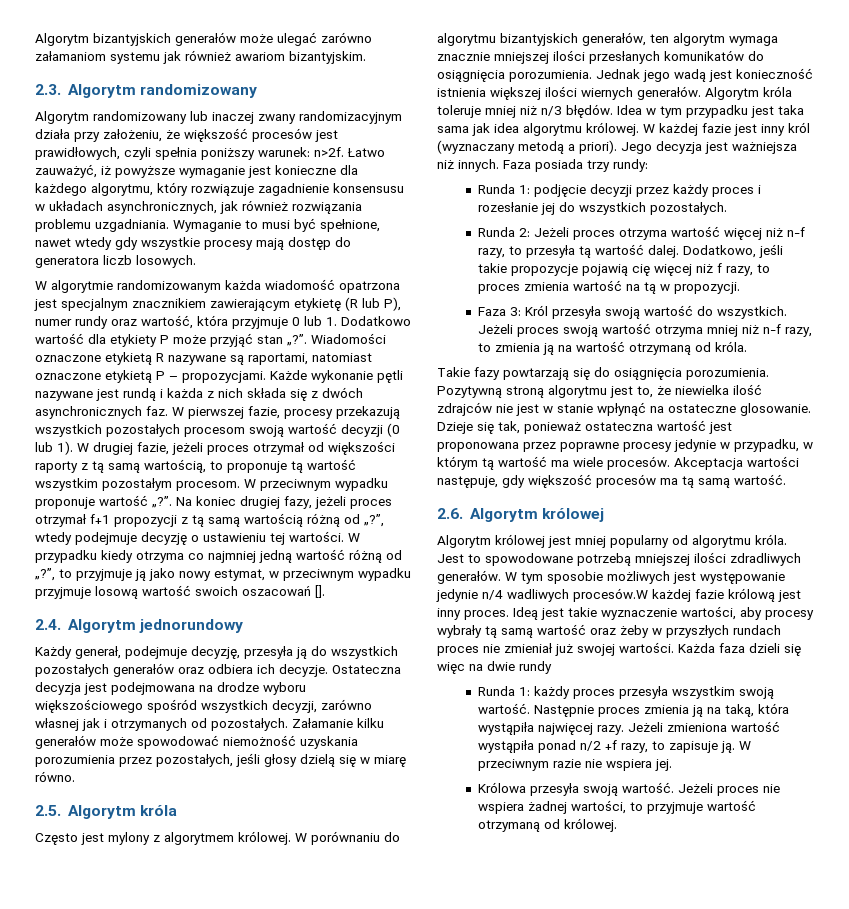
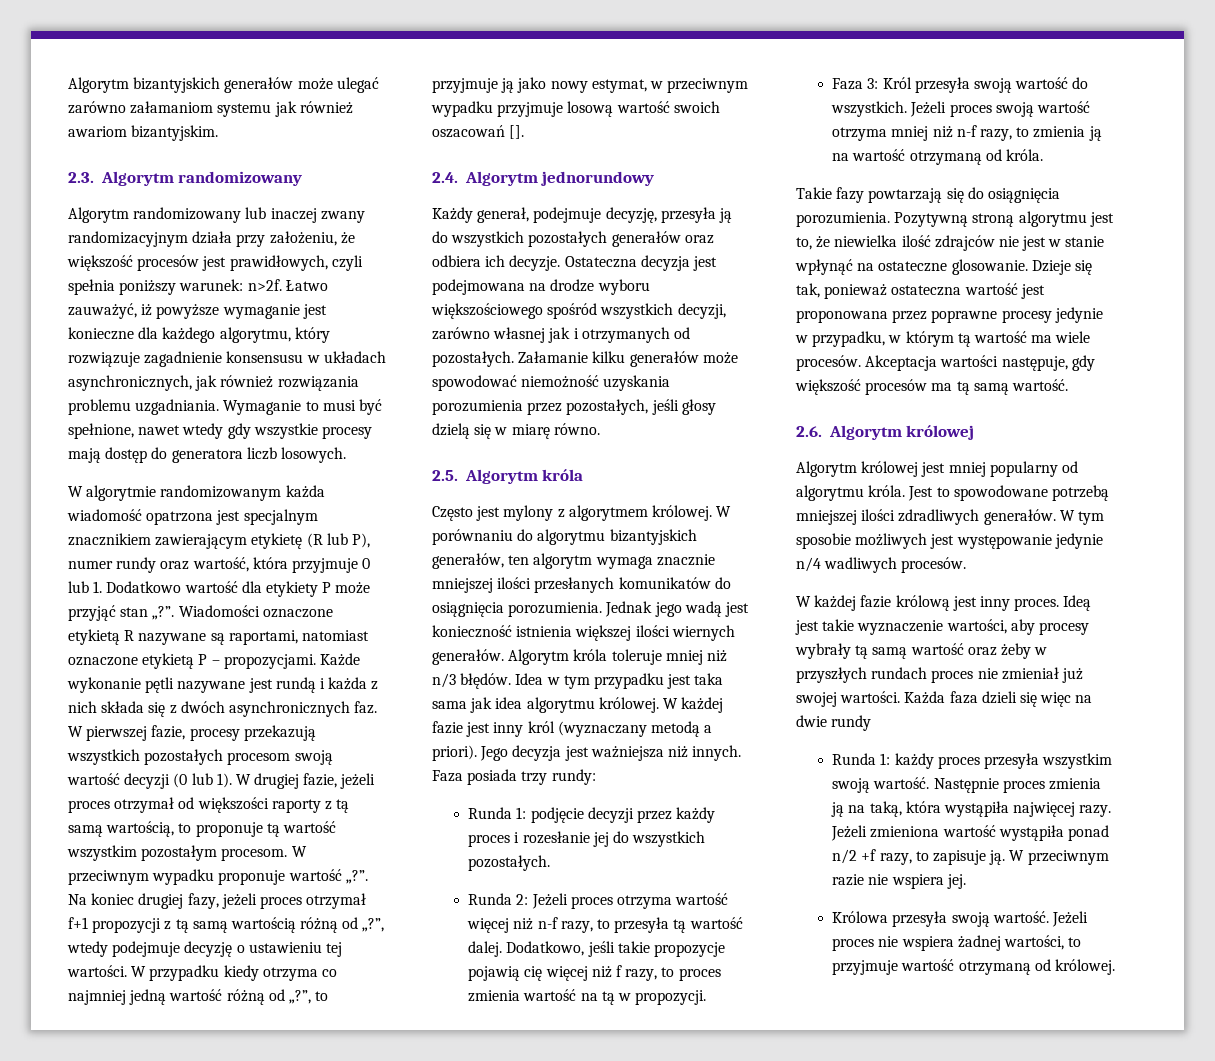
[573,588,648,602] procesów.W -> [901,557,967,573] [796,596,811,607] procesów. // W

